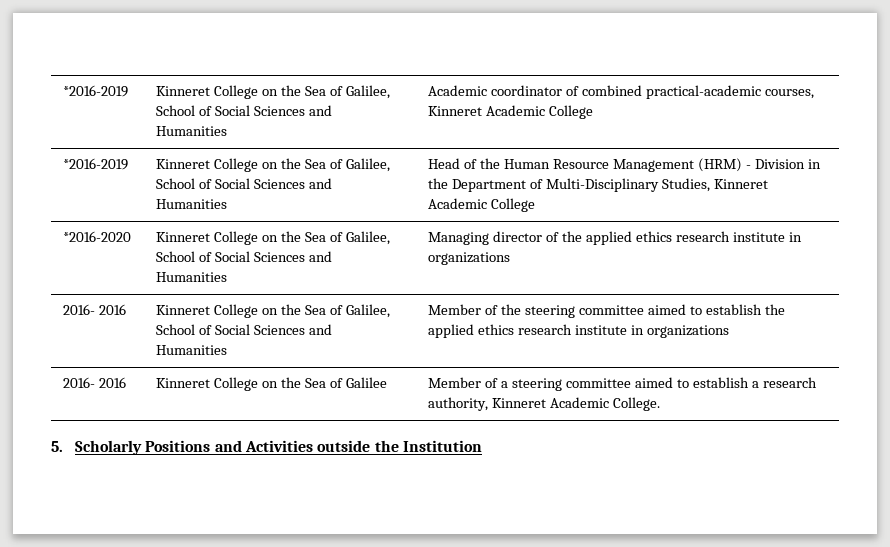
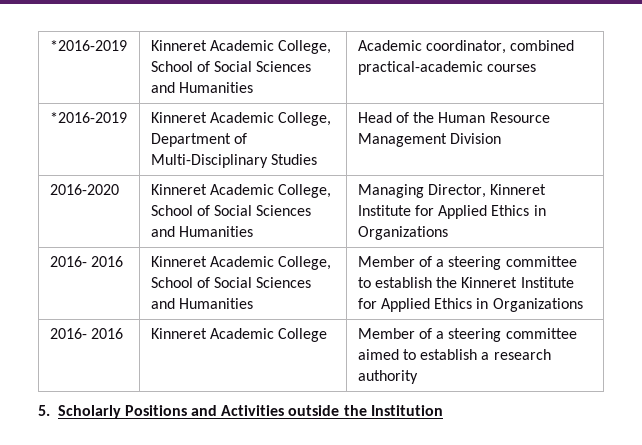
[63,85,129,97] [156,85,390,99] *2016-2019 | Kinneret College on the Sea of Galilee, -> [49,40,127,51] [150,40,332,54] *2016-2019 | Kinneret Academic College,
[491,85,815,99] [428,105,594,119] [63,158,129,170] [156,158,390,172] [156,178,333,189] [156,199,228,209] coordinator of combined practical-academic courses, Kinneret Academic College // *2016-2019 | Kinneret College on the Sea of Galilee, School of Social Sciences and Humanities -> [426,40,575,54] [357,61,537,75] [49,112,127,123] [150,112,332,126] [150,133,248,147] [150,154,318,168] coordinator, combined practical-academic courses // *2016-2019 | Kinneret Academic College, Department of Multi-Disciplinary Studies
[697,158,751,172] (HRM) - -> (447, 140) none
[807,159,821,169] [428,178,769,192] [428,198,536,212] [63,231,132,242] [156,231,390,245] in the Department of Multi-Disciplinary Studies, Kinneret Academic College // *2016-2020 | Kinneret College on the Sea of Galilee, -> [49,184,119,195] [150,184,332,198] // 2016-2020 | Kinneret Academic College,
[493,231,802,245] [428,252,511,265] [63,304,127,315] [156,304,390,318] director of the applied ethics research institute in organizations // 2016- 2016 | Kinneret College on the Sea of Galilee, -> [428,184,547,198] [357,205,546,219] [357,226,448,240] [49,256,124,267] [150,256,332,270] Director, Kinneret Institute for Applied Ethics in Organizations // 2016- 2016 | Kinneret Academic College,
[501,304,687,318] the steering committee aimed -> [436,256,577,270] a steering committee
[428,324,730,338] [63,377,127,388] [156,377,387,391] applied ethics research institute in organizations // 2016- 2016 | Kinneret College on the Sea of Galilee -> [461,277,574,288] [357,298,583,312] [49,328,124,339] [150,328,328,342] Kinneret Institute for Applied Ethics in Organizations // 2016- 2016 | Kinneret Academic College
[428,397,661,411] authority, Kinneret Academic College. -> [357,370,418,384] authority

